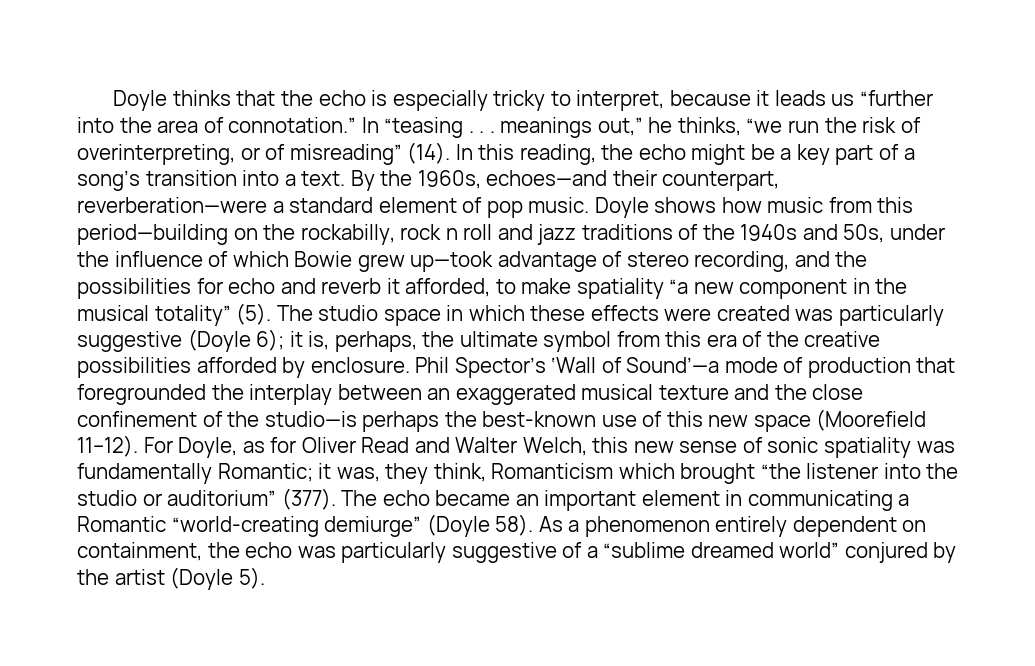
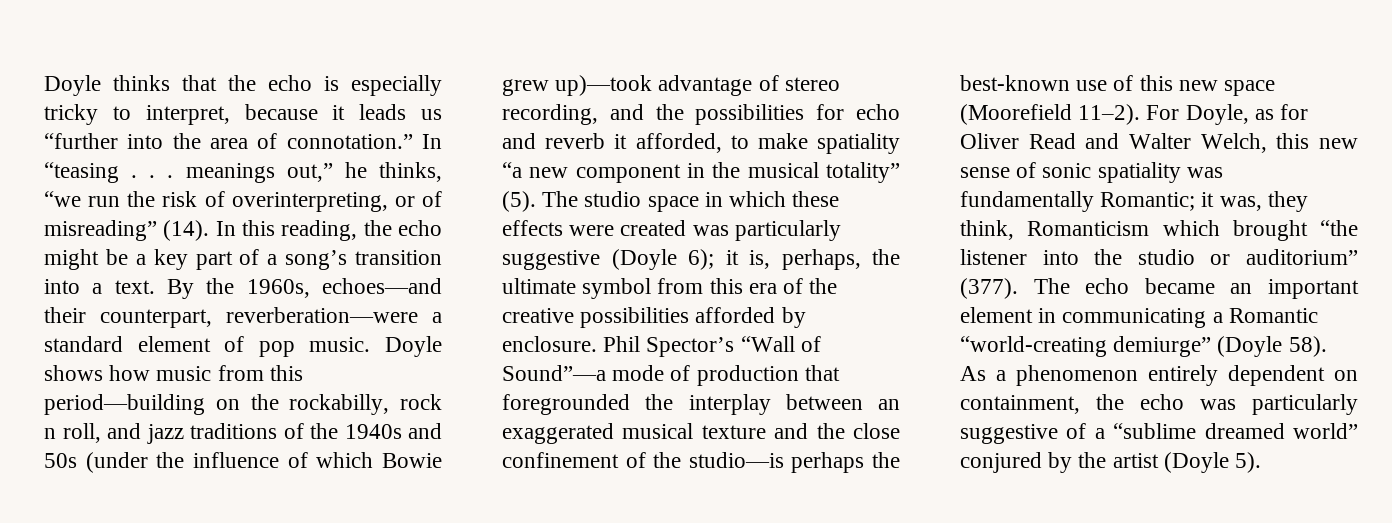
[463,224,493,240] roll -> [62,423,101,443] roll,
[843,224,946,243] 50s, under -> [44,452,148,473] 50s (under
[410,251,494,272] up—took -> [555,75,653,96] up)—took
[551,357,720,373] ‘Wall of Sound’—a -> [740,336,821,352] [502,365,606,381] “Wall of Sound”—a
[77,435,138,457] 11–12). -> [1078,104,1141,125] 11–2).

